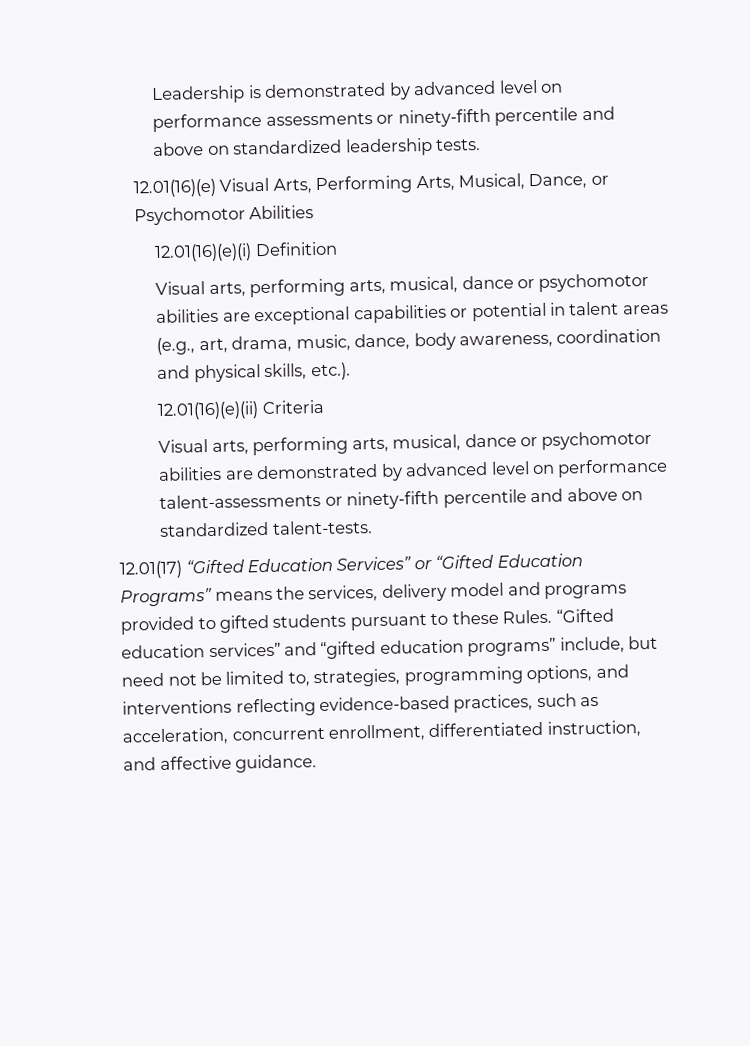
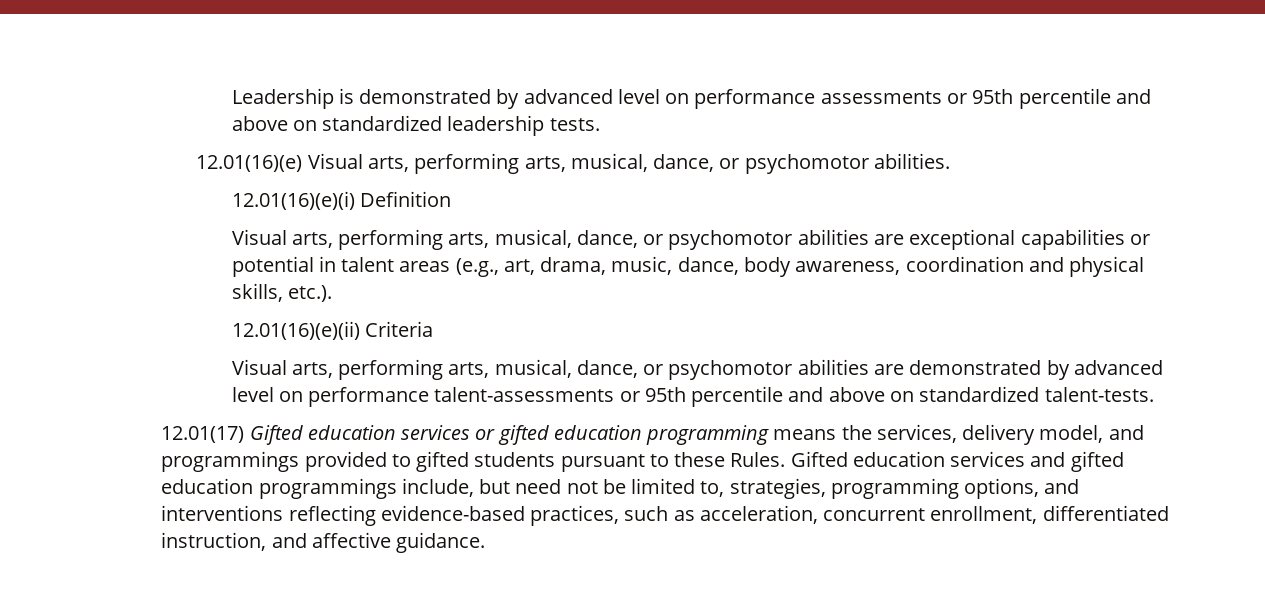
[397,108,491,128] ninety-fifth -> [972,89,1014,104] 95th
[272,173,609,195] [133,205,315,226] Arts, Performing Arts, Musical, Dance, or Psychomotor Abilities -> [367,153,950,174] arts, performing arts, musical, dance, or psychomotor abilities.
[461,275,514,290] dance -> [576,230,638,248] dance,
[464,433,517,448] dance -> [576,360,638,378] dance,
[346,490,440,510] ninety-fifth -> [644,387,686,402] 95th
[185,553,583,574] [120,587,213,607] “Gifted Education Services” or “Gifted Education Programs” -> [249,425,770,445] Gifted education services or gifted education programming
[450,581,628,599] model and programs -> [1039,425,1144,443] [161,451,300,472] model, and programmings
[555,608,614,623] [121,637,557,660] “Gifted education services” and “gifted education programs” -> [790,451,1124,472] [161,478,397,499] Gifted education services and gifted education programmings

